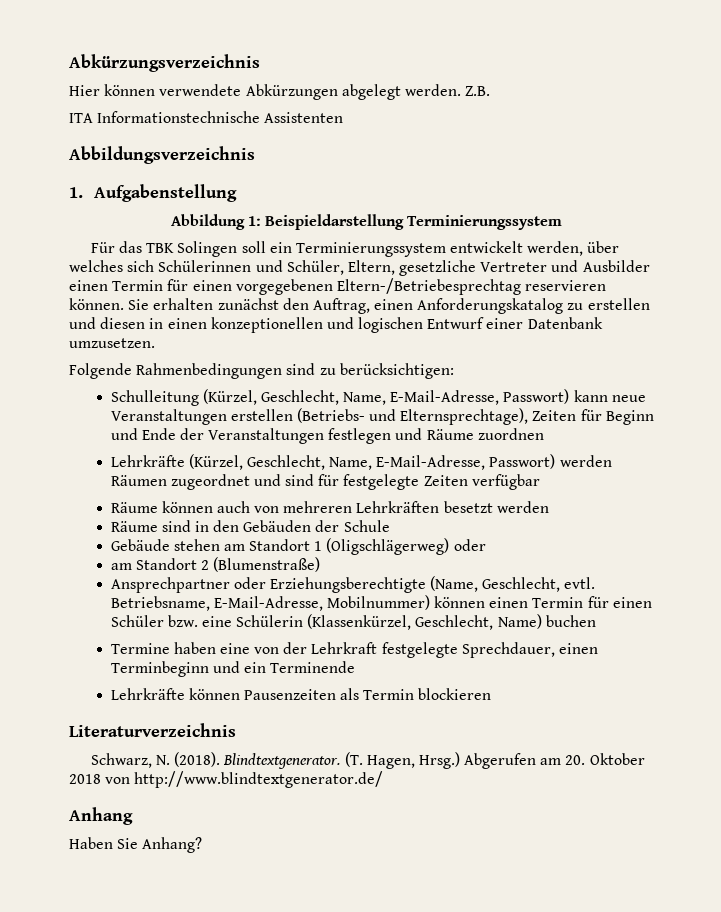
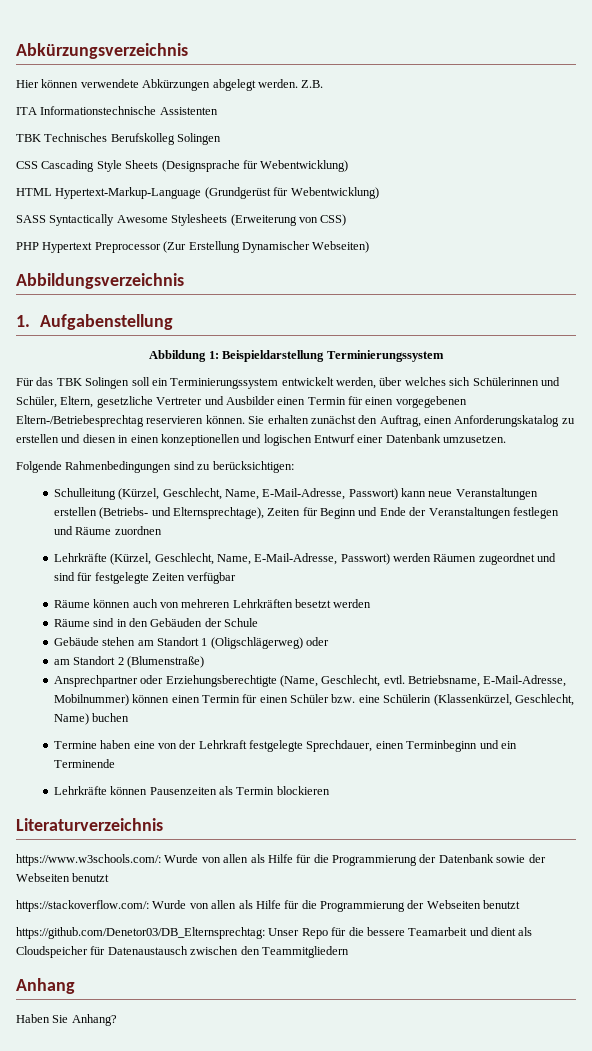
(344, 117) none -> [16,133,222,145] [16,160,349,172] [16,187,379,199] [16,214,347,226] [16,241,370,253] // TBK Technisches Berufskolleg Solingen // CSS Cascading Style Sheets (Designsprache für Webentwicklung) // HTML Hypertext-Markup-Language (Grundgerüst für Webentwicklung) // SASS Syntactically Awesome Stylesheets (Erweiterung von CSS) // PHP Hypertext Preprocessor (Zur Erstellung Dynamischer Webseiten)
[90,752,645,769] [69,771,384,788] Schwarz, N. (2018). Blindtextgenerator. (T. Hagen, Hrsg.) Abgerufen am 20. Oktober 2018 von http://www.blindtextgenerator.de/ -> [16,854,546,866] [16,873,110,882] [16,900,521,912] [16,927,533,939] [16,946,349,958] https://www.w3schools.com/: Wurde von allen als Hilfe für die Programmierung der Datenbank sowie der Webseiten benutzt // https://stackoverflow.com/: Wurde von allen als Hilfe für die Programmierung der Webseiten benutzt // https://github.com/Denetor03/DB_Elternsprechtag: Unser Repo für die bessere Teamarbeit und dient als Cloudspeicher für Datenaustausch zwischen den Teammitgliedern

